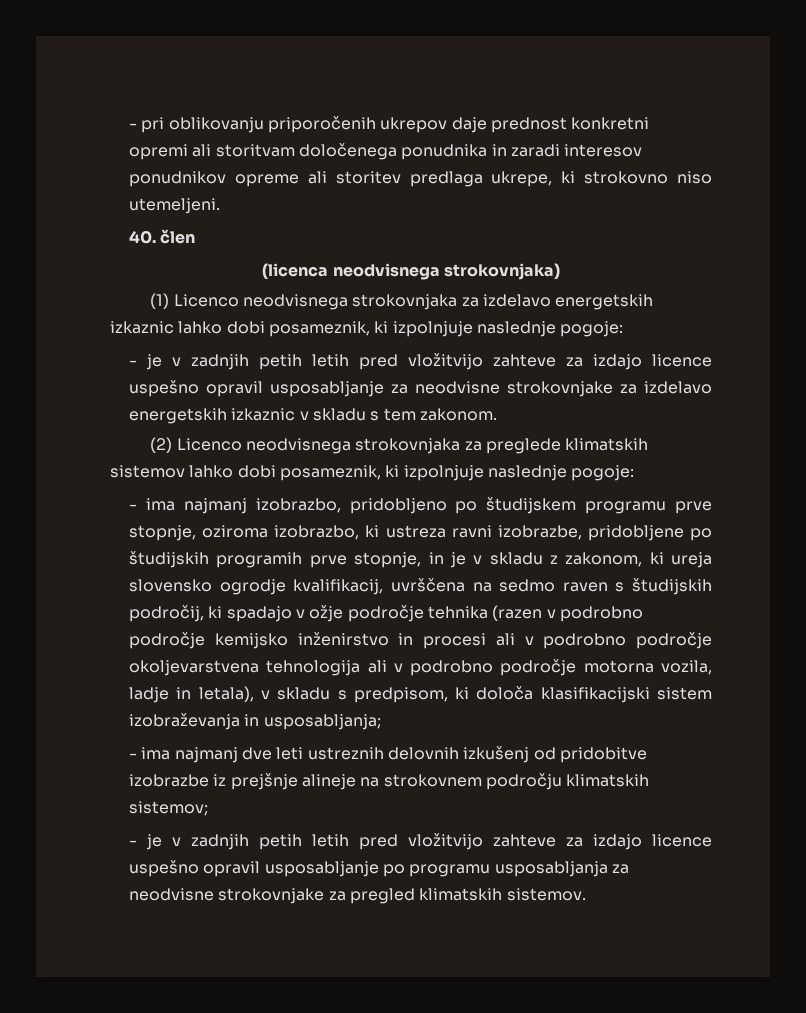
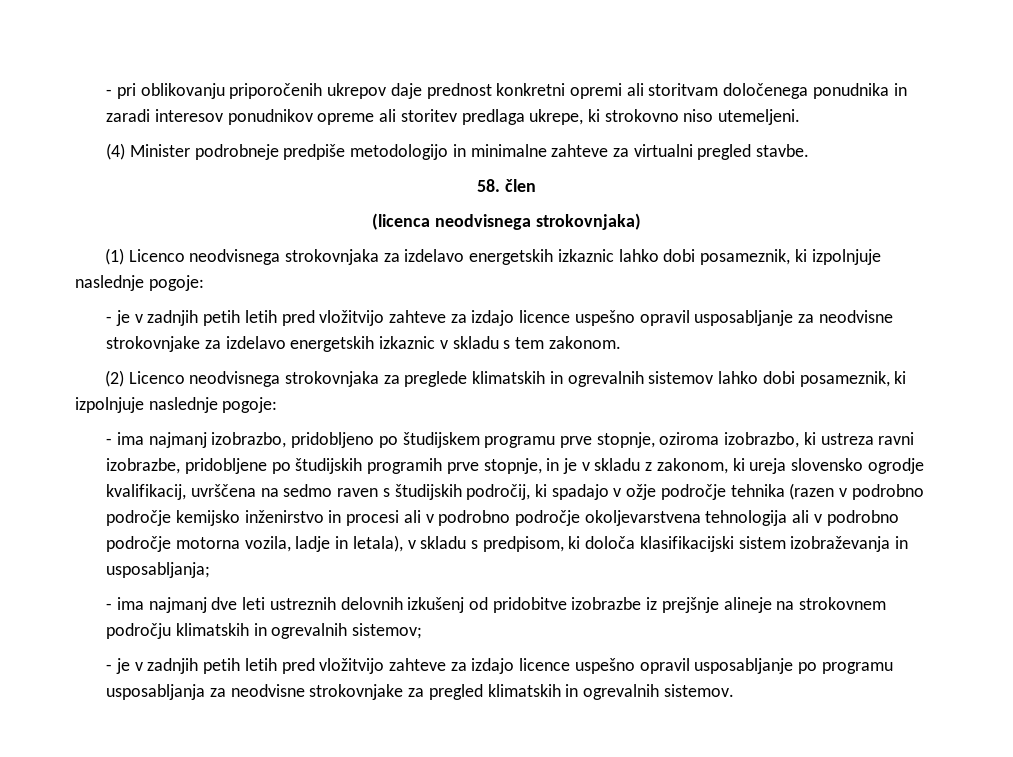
[129,230,157,244] 40. -> [106,143,810,160] [477,179,501,192] (4) Minister podrobneje predpiše metodologijo in minimalne zahteve za virtualni pregled stavbe. // 58.
(649, 444) none -> [549,371,644,387] in ogrevalnih
(650, 780) none -> [253,623,348,639] in ogrevalnih
(503, 894) none -> [565,684,660,700] in ogrevalnih

